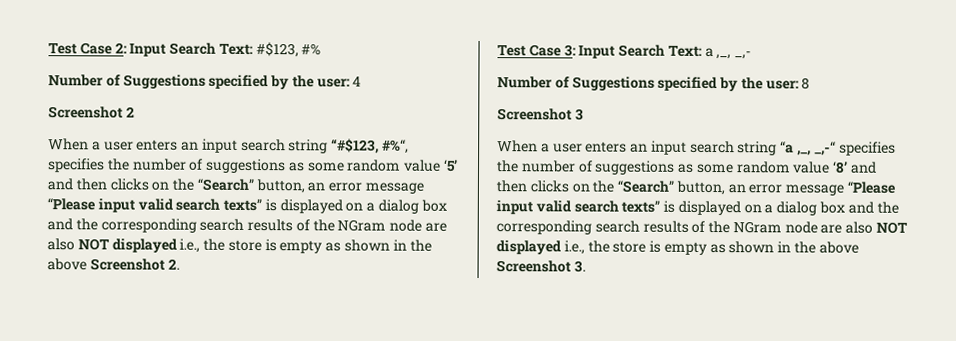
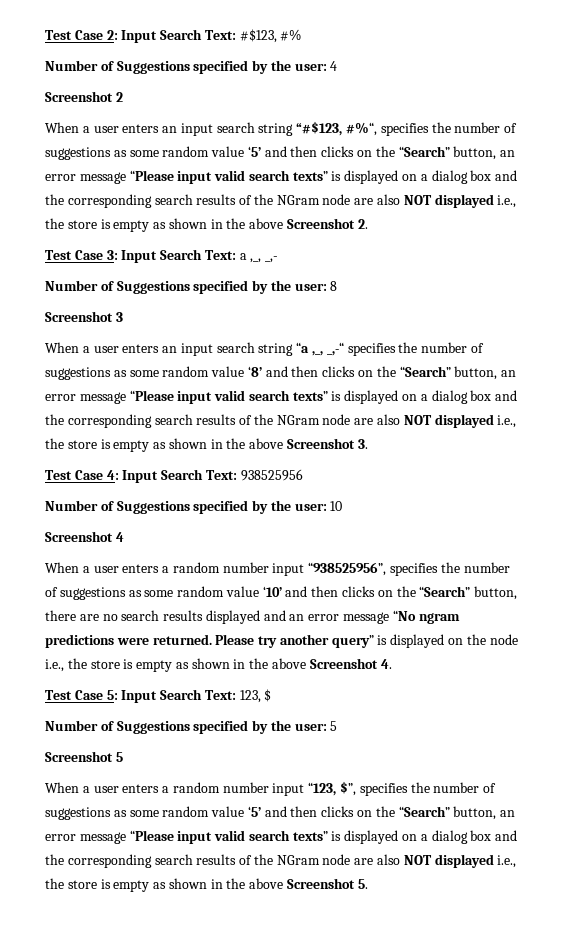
(586, 266) none -> [45,469,303,483] [45,500,343,514] [45,531,124,542] [45,562,510,576] [45,586,518,600] [45,610,460,624] [45,634,518,648] [45,658,392,672] [45,689,272,703] [45,720,338,734] [45,751,123,762] [45,781,497,796] [45,806,516,820] [45,830,518,844] [45,854,517,868] [45,878,368,892] // Test Case 4: Input Search Text: 938525956 // Number of Suggestions specified by the user: 10 // Screenshot 4 // When a user enters a random number input “938525956”, specifies the number of suggestions as some random value ‘10’ and then clicks on the “Search” button, there are no search results displayed and an error message “No ngram predictions were returned. Please try another query” is displayed on the node i.e., the store is empty as shown in the above Screenshot 4. // Test Case 5: Input Search Text: 123, $ // Number of Suggestions specified by the user: 5 // Screenshot 5 // When a user enters a random number input “123, $”, specifies the number of suggestions as some random value ‘5’ and then clicks on the “Search” button, an error message “Please input valid search texts” is displayed on a dialog box and the corresponding search results of the NGram node are also NOT displayed i.e., the store is empty as shown in the above Screenshot 5.

